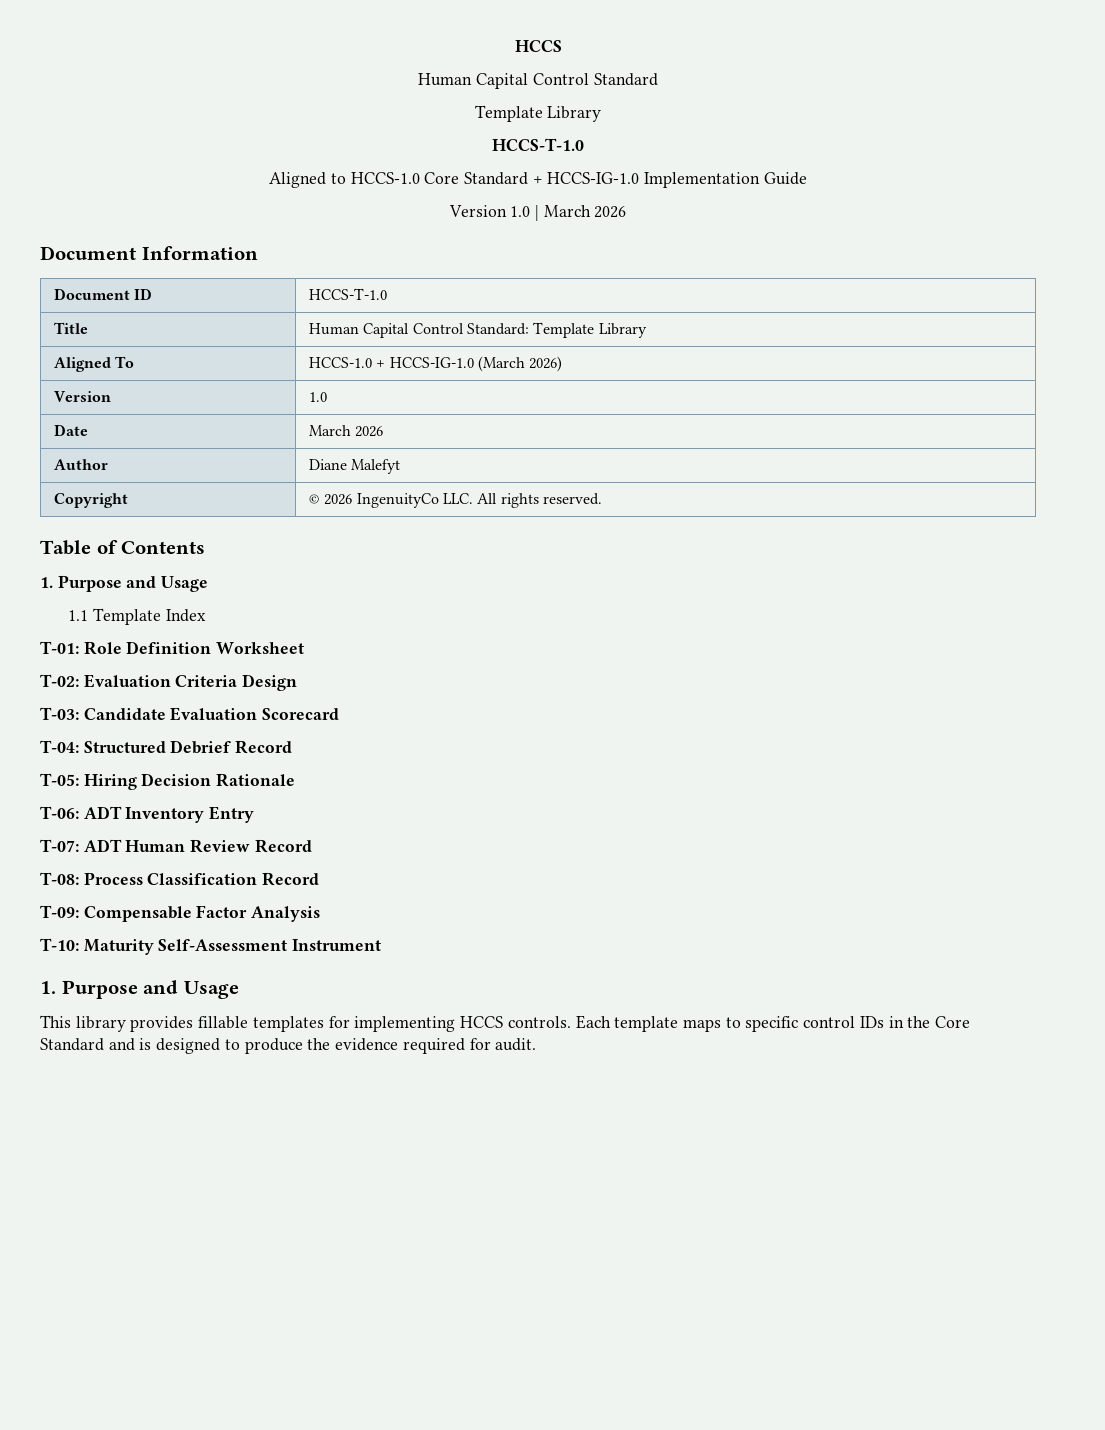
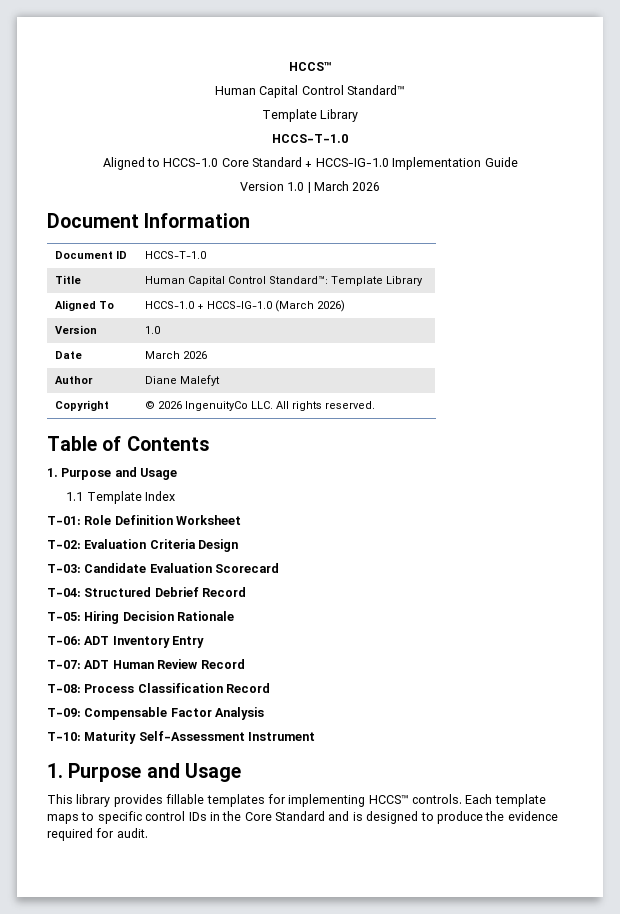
[514,40,562,52] [418,73,658,89] HCCS // Human Capital Control Standard -> [288,62,332,71] [214,85,406,98] HCCS™ // Human Capital Control Standard™
[466,323,529,335] Standard: -> [269,276,329,284] Standard™:
[460,1016,504,1028] HCCS -> [368,795,409,804] HCCS™

